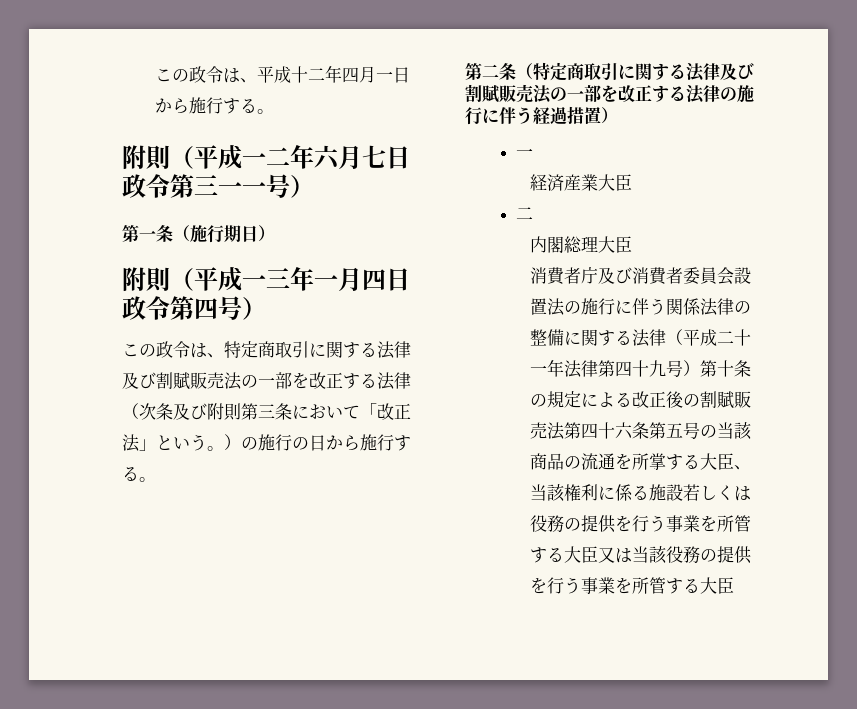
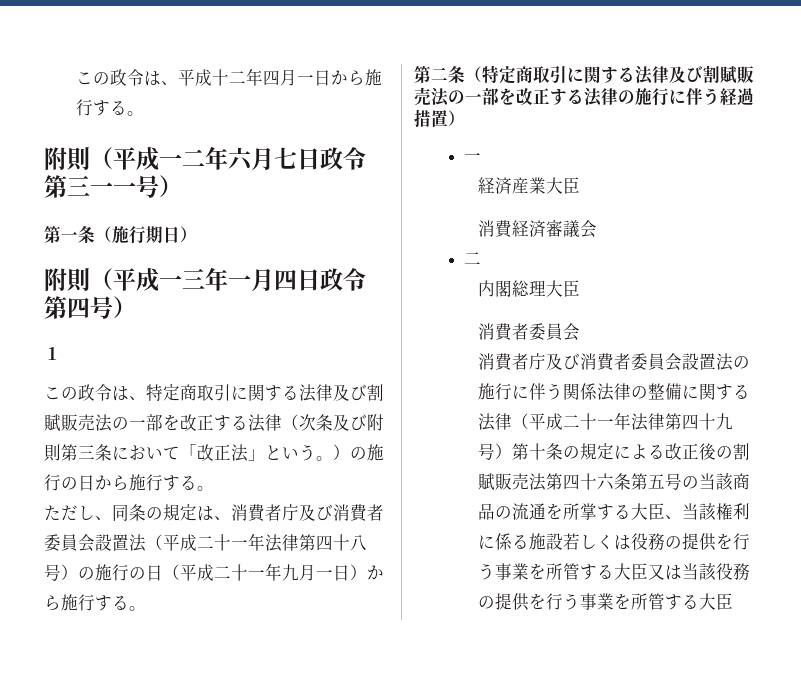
(266, 308) none -> [44,347,61,360] // １
(156, 479) none -> [44,504,384,522] [44,533,367,552] [44,563,384,581] [44,594,146,611] // ただし、同条の規定は、消費者庁及び消費者委員会設置法（平成二十一年法律第四十八号）の施行の日（平成二十一年九月一日）から施行する。
(633, 182) none -> [478,219,598,238] // 消費経済審議会
(633, 244) none -> [478,323,581,341] // 消費者委員会

